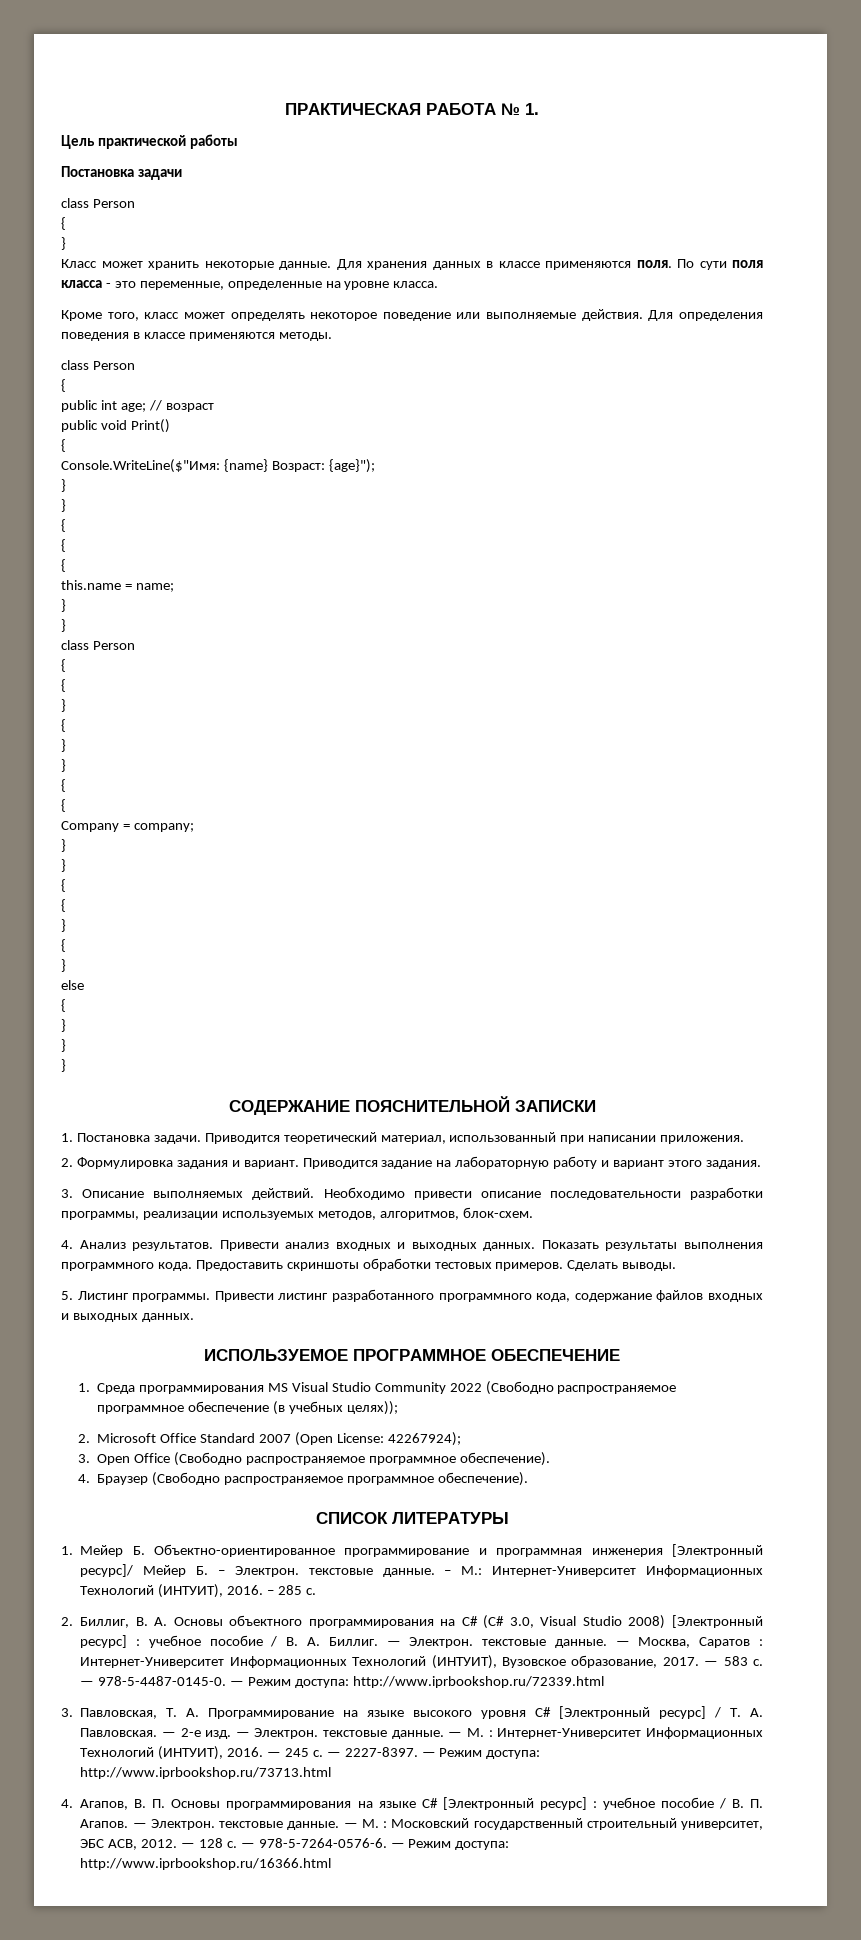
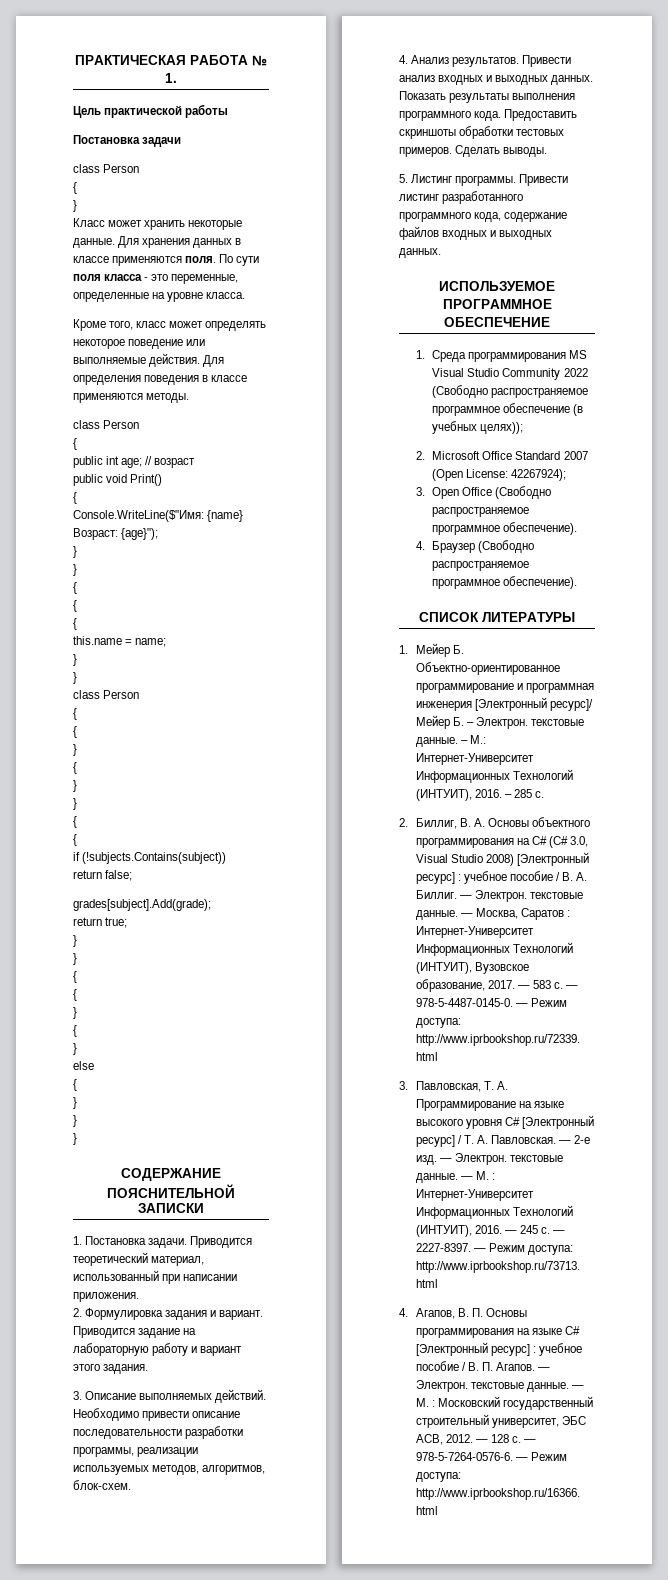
[61,821,194,832] Company = company; -> [73,852,227,864] [73,870,133,881] [73,899,211,911] [73,917,128,928] if (!subjects.Contains(subject)) // return false; // grades[subject].Add(grade); // return true;

